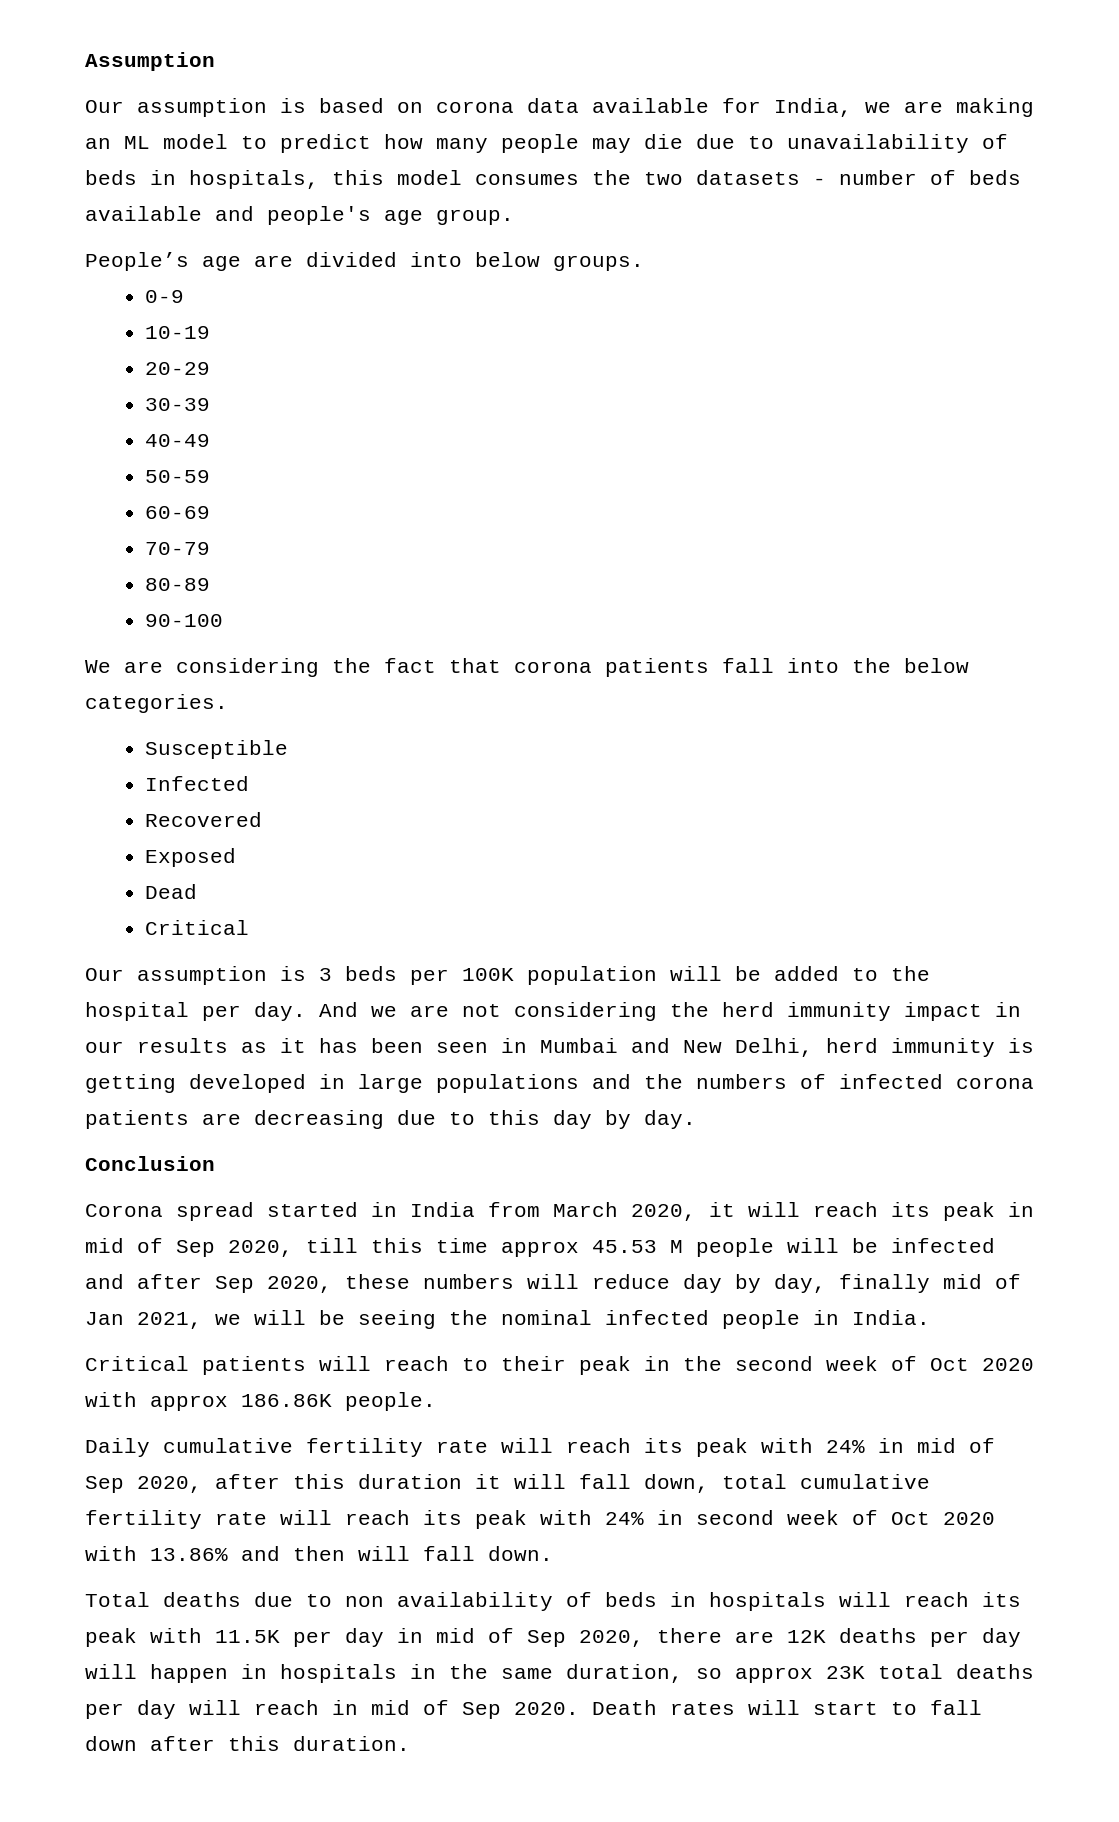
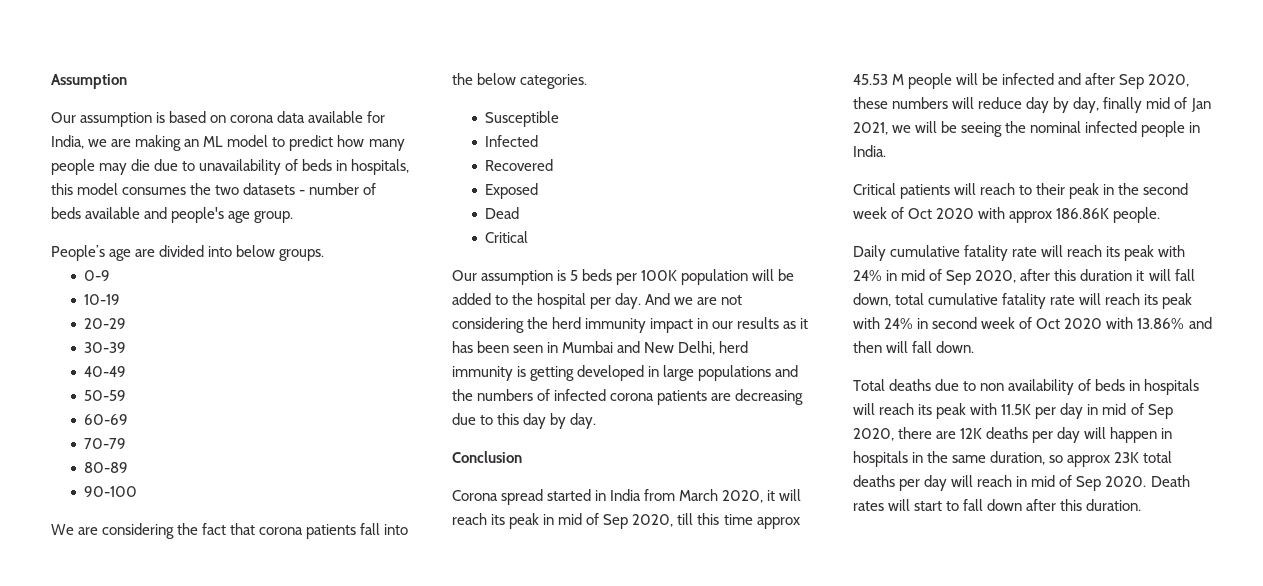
[319,968,332,981] 3 -> [570,270,579,281] 5
[306,1438,423,1457] fertility -> [964,245,1009,261] fatality
[85,1510,202,1529] fertility -> [1002,293,1047,309] fatality

